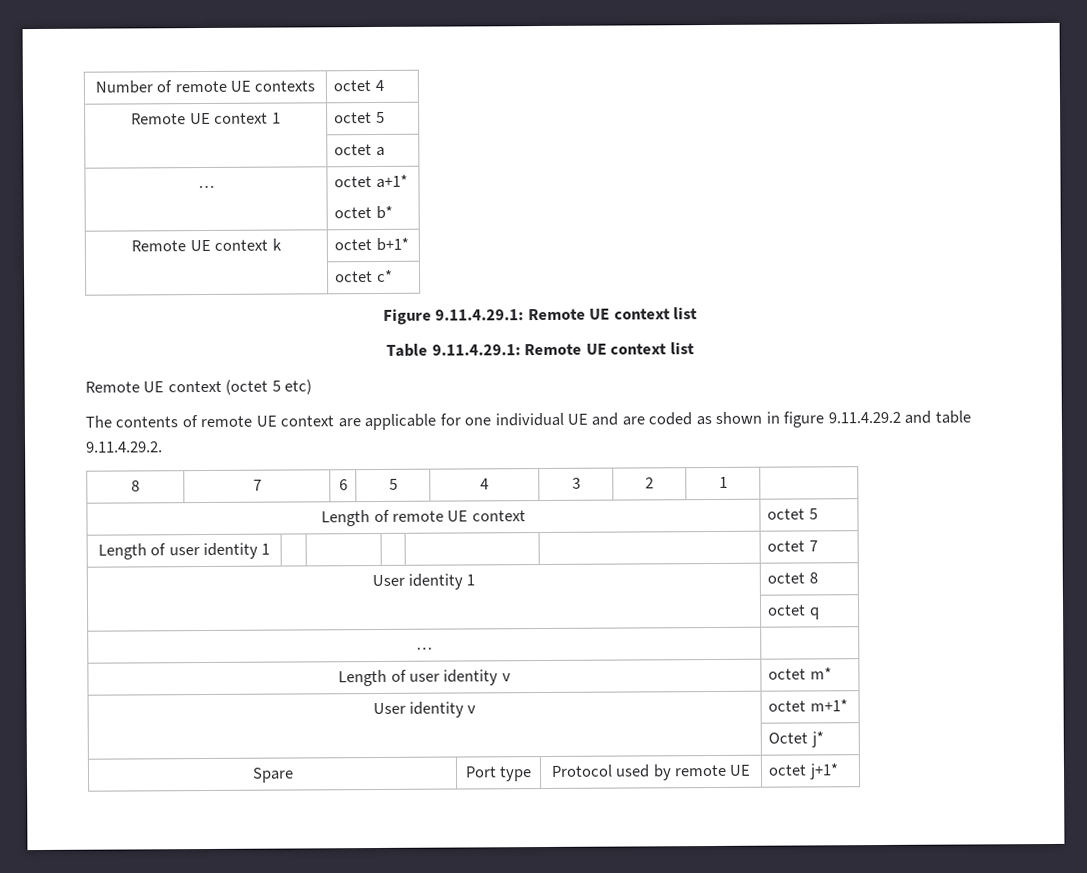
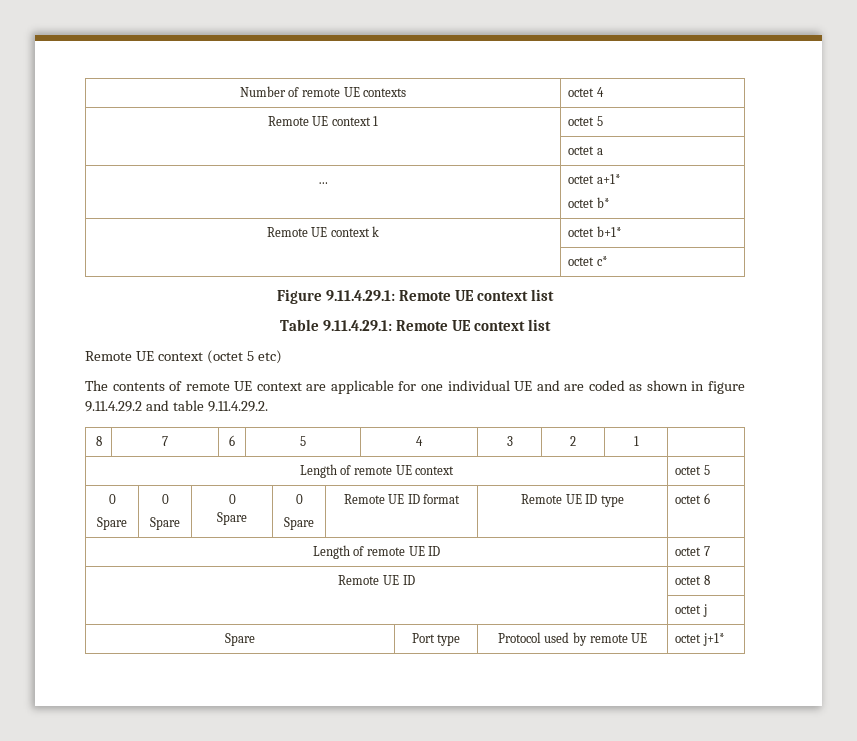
[97,542,271,560] // Length of user identity 1 | | | | | -> [108,494,116,504] [97,517,127,530] [161,494,169,504] [150,517,180,530] [228,494,236,504] [217,512,247,525] [295,494,303,504] [284,517,314,530] [343,494,461,504] [521,494,624,507] [675,493,710,504] [312,545,441,559] // 0 // Spare | 0 // Spare | 0 // Spare | 0 // Spare | Remote UE ID format | Remote UE ID type | octet 6 // Length of remote UE ID
[371,573,476,590] User identity 1 -> [338,575,415,585] Remote UE ID
[809,607,820,620] [416,646,433,650] [338,669,511,687] [768,667,832,680] [372,701,477,718] [768,699,848,712] [768,731,824,748] q // … | // Length of user identity v | octet m* // User identity v | octet m+1* // | Octet j* -> [702,604,707,617] j

